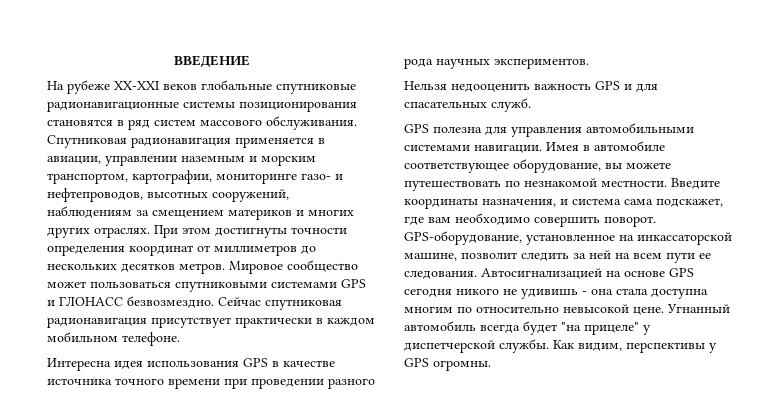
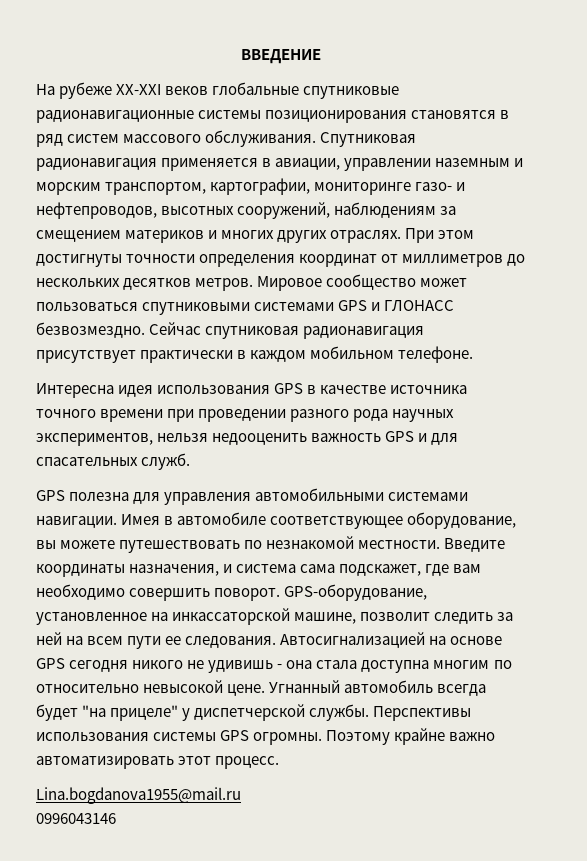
[494,58,589,69] [404,81,447,90] экспериментов. // Нельзя -> [36,433,209,446] экспериментов, нельзя
[553,340,717,353] [404,358,491,371] Как видим, перспективы у GPS огромны. -> [373,706,472,721] [36,728,496,745] [36,756,280,769] [36,787,241,804] [36,813,116,824] Перспективы использования системы GPS огромны. Поэтому крайне важно автоматизировать этот процесс. // Lina.bogdanova1955@mail.ru // 0996043146

